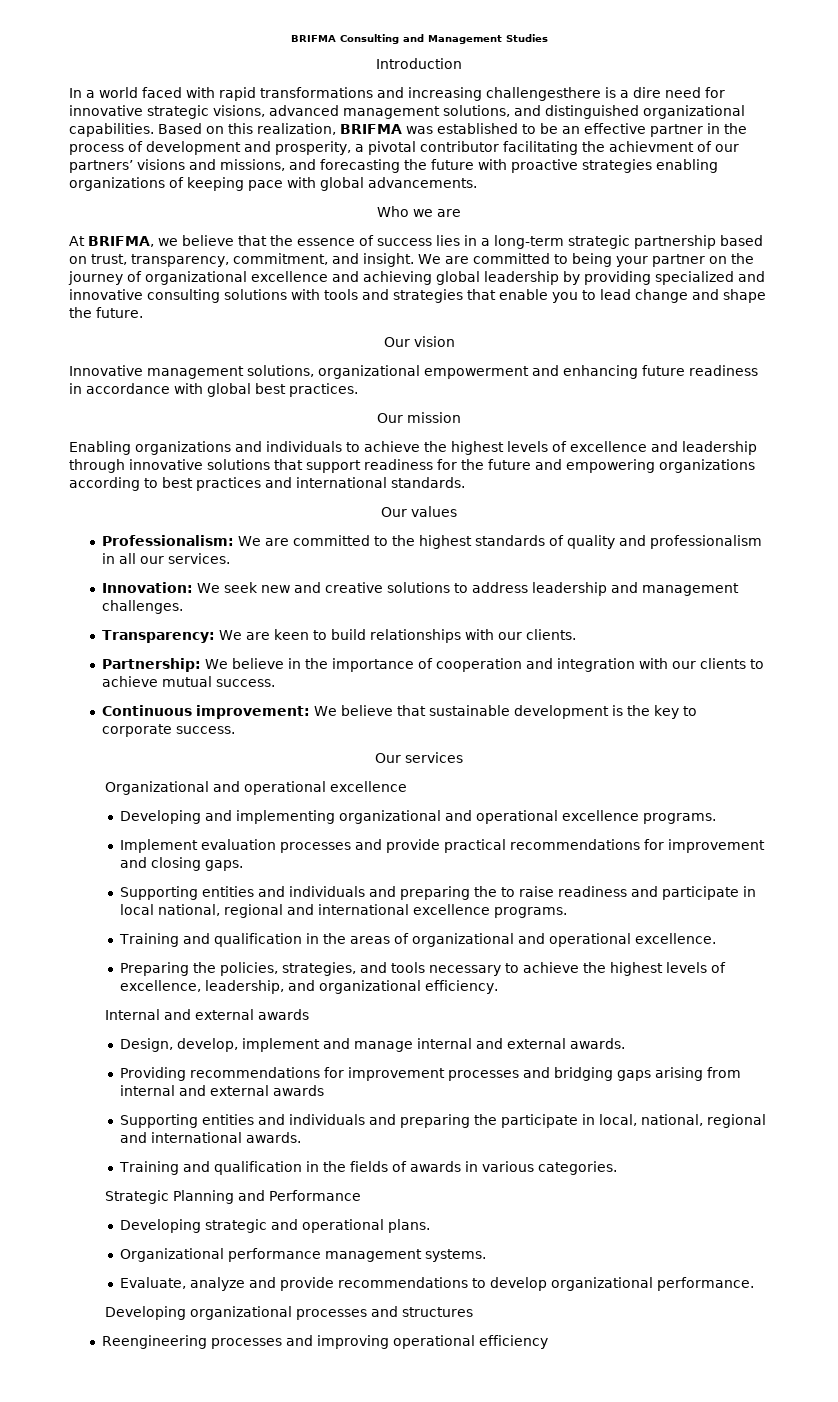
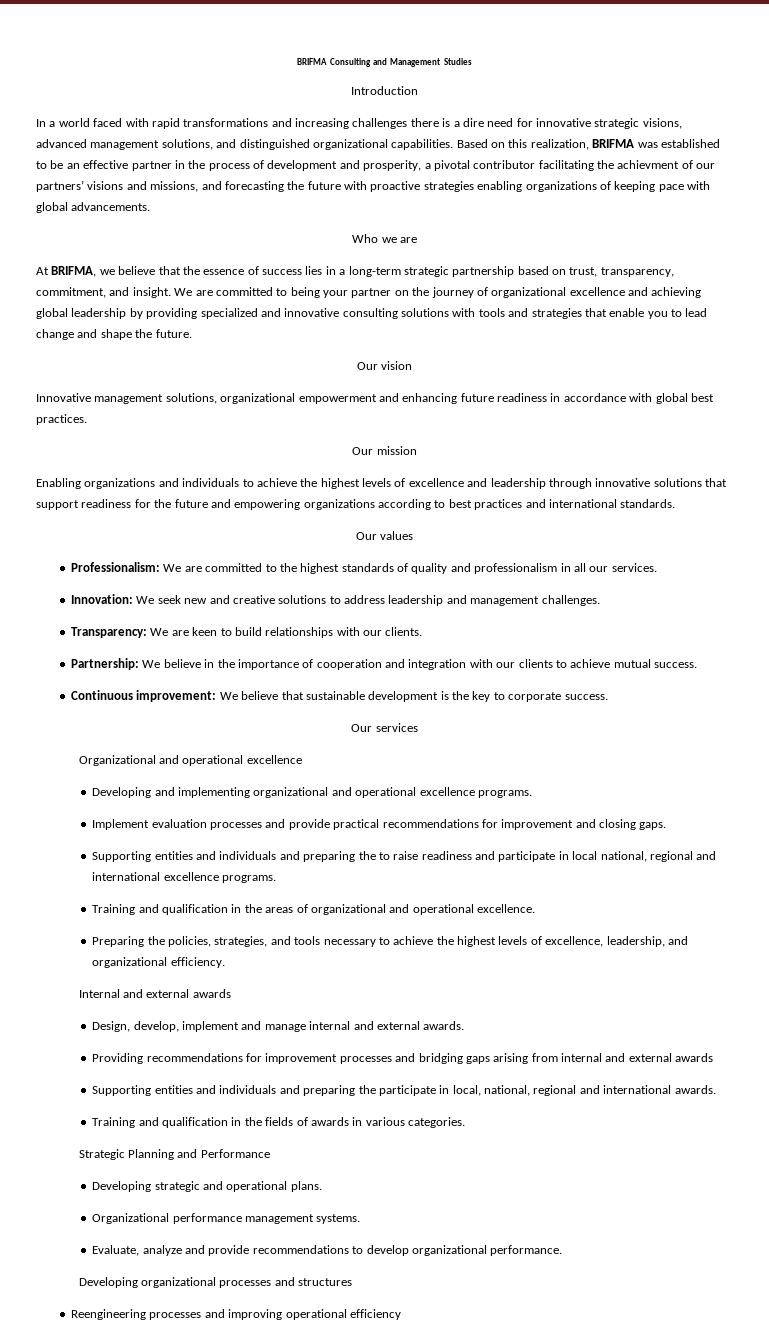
[486,87,601,101] challengesthere -> [352,118,439,129] challenges there

